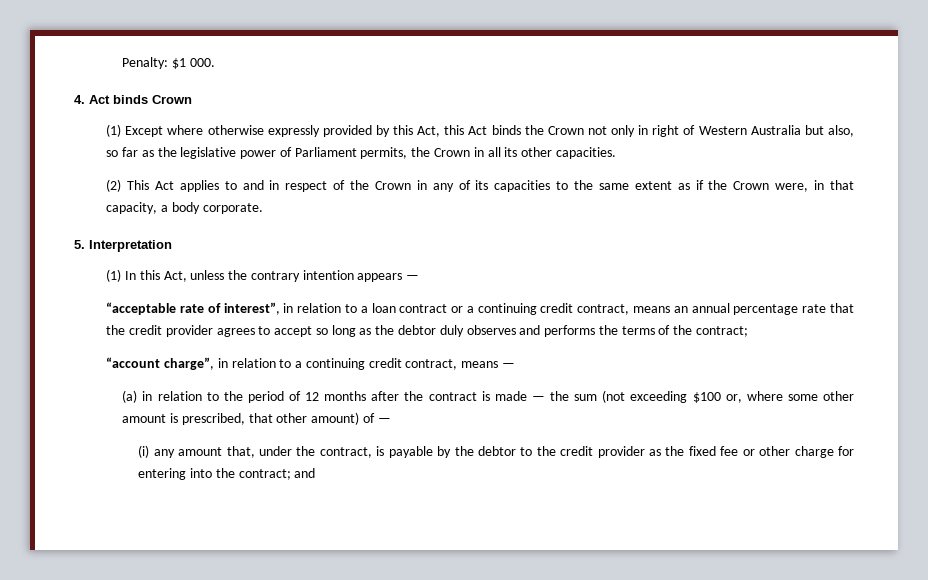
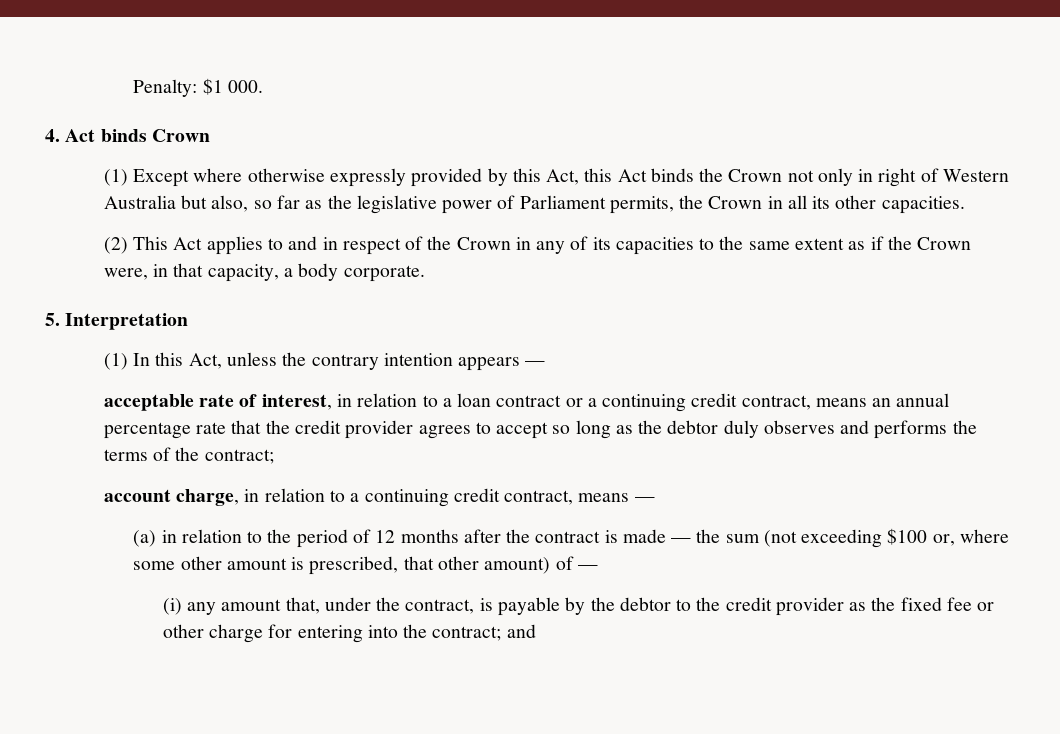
[106,302,177,315] “acceptable -> [103,394,194,411] acceptable
[223,302,280,315] interest”, -> [261,394,332,410] interest,
[106,357,214,370] “account charge”, -> [103,489,240,506] account charge,

